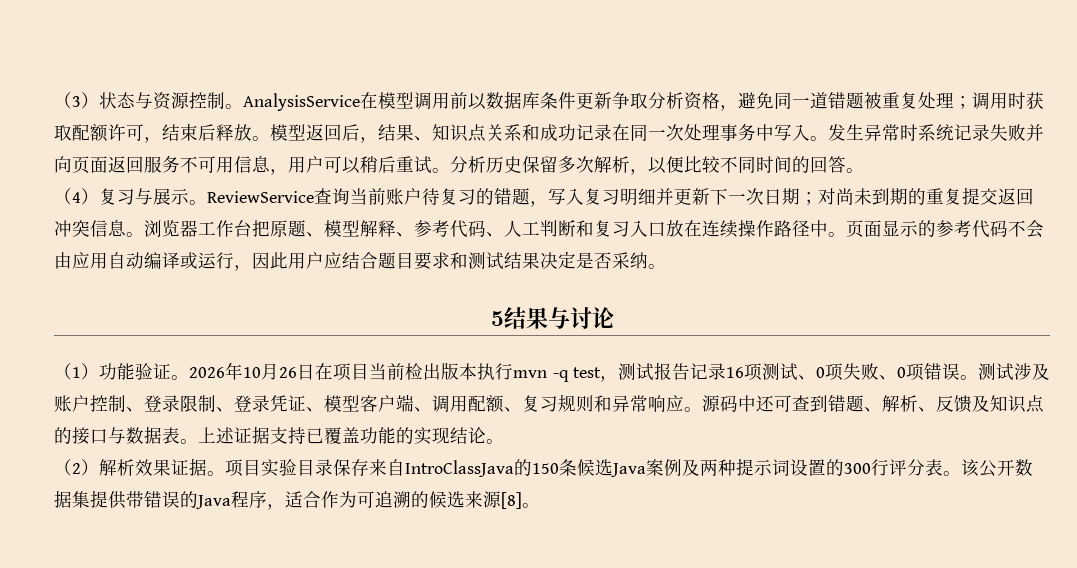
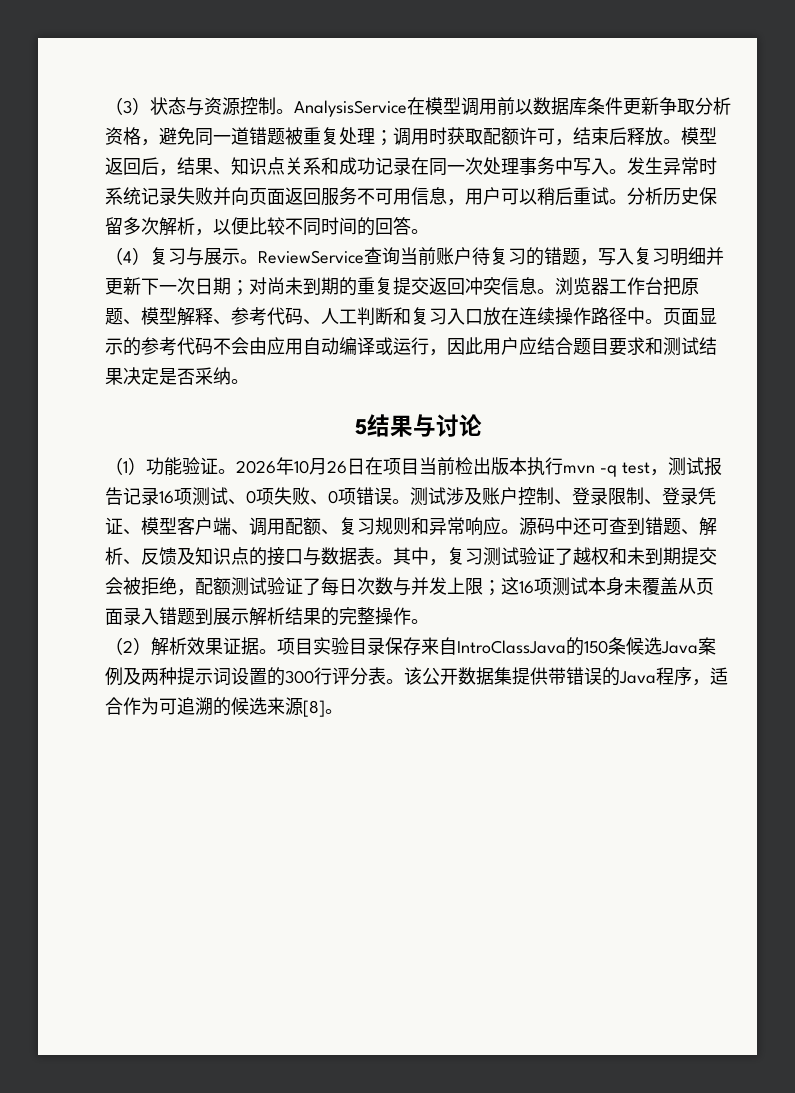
[198,426,486,445] 上述证据支持已覆盖功能的实现结论 -> [393,547,717,566] [105,577,714,596] [105,607,411,626] 其中，复习测试验证了越权和未到期提交会被拒绝，配额测试验证了每日次数与并发上限；这16项测试本身未覆盖从页面录入错题到展示解析结果的完整操作

